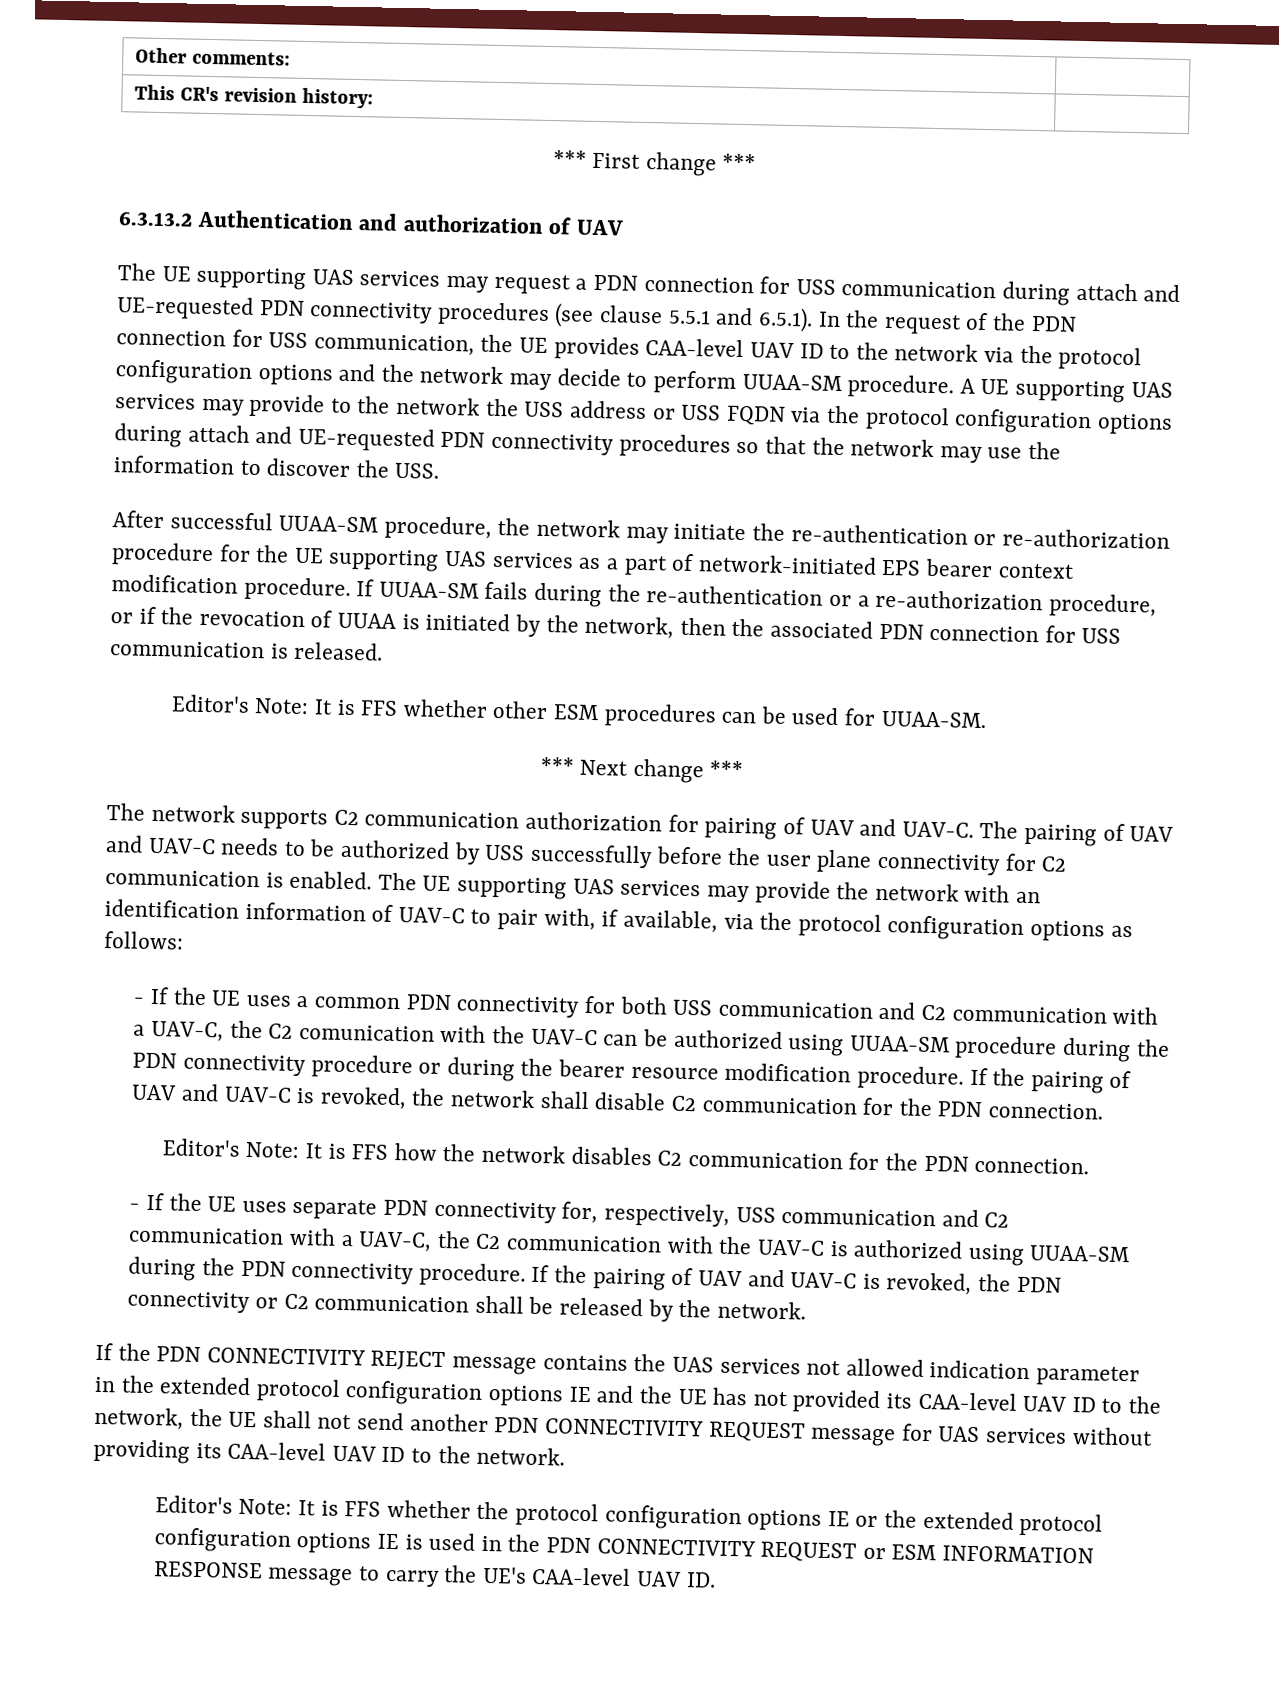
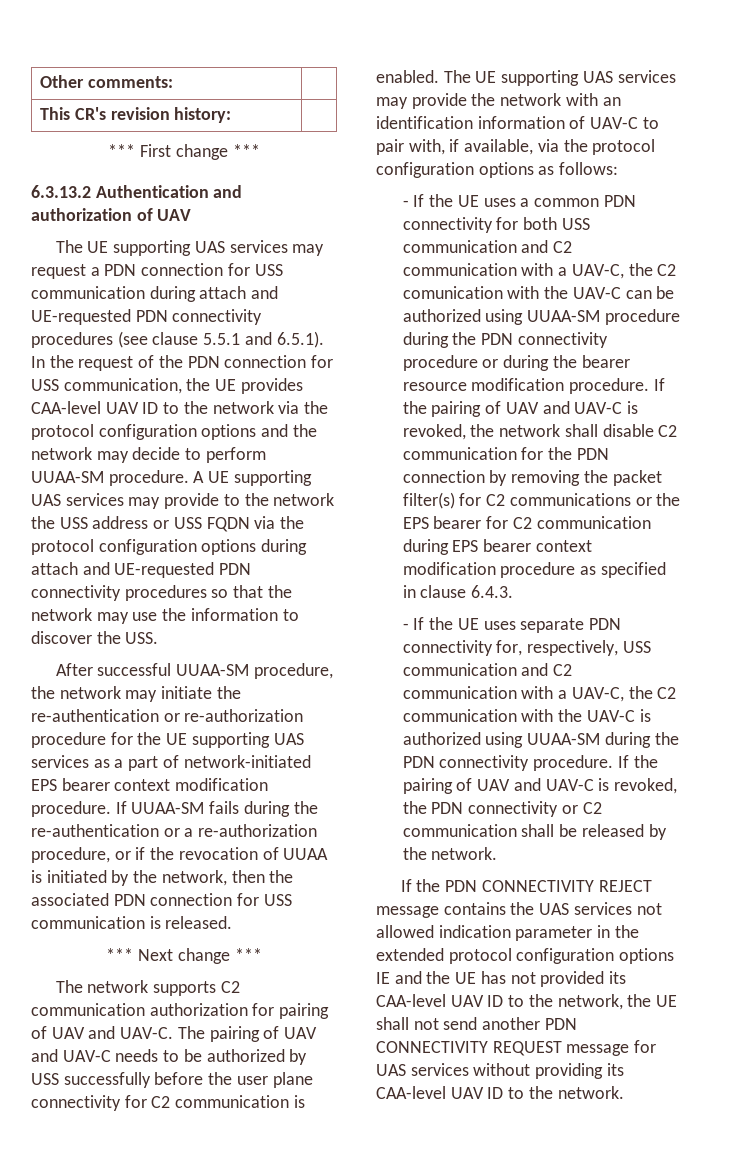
[170,694,986,729] // Editor's Note: It is FFS whether other ESM procedures can be used for UUAA-SM. -> (233, 922) none
[987,1102,1103,1120] [161,1138,1090,1175] connection. // Editor's Note: It is FFS how the network disables C2 communication for the PDN connection. -> [402,470,662,486] [402,492,681,509] [402,516,651,529] [402,539,592,555] [402,562,666,578] [402,585,514,598] connection by removing the packet filter(s) for C2 communications or the EPS bearer for C2 communication during EPS bearer context modification procedure as specified in clause 6.4.3.
[154,1495,1104,1537] [153,1527,1095,1564] [153,1561,716,1588] // Editor's Note: It is FFS whether the protocol configuration options IE or the extended protocol configuration options IE is used in the PDN CONNECTIVITY REQUEST or ESM INFORMATION RESPONSE message to carry the UE's CAA-level UAV ID. -> (624, 1092) none

